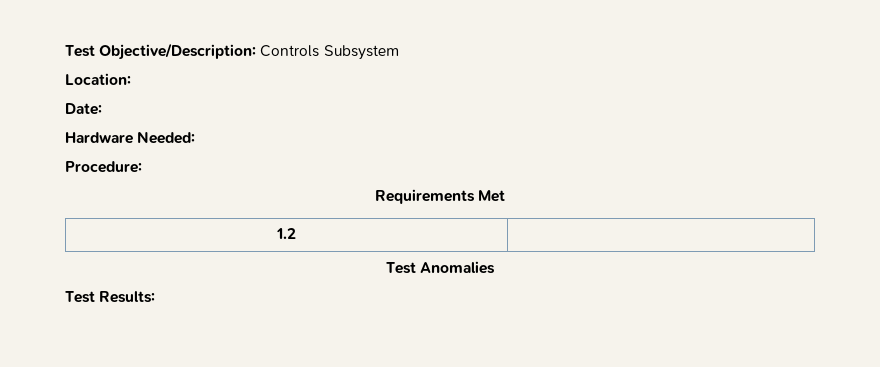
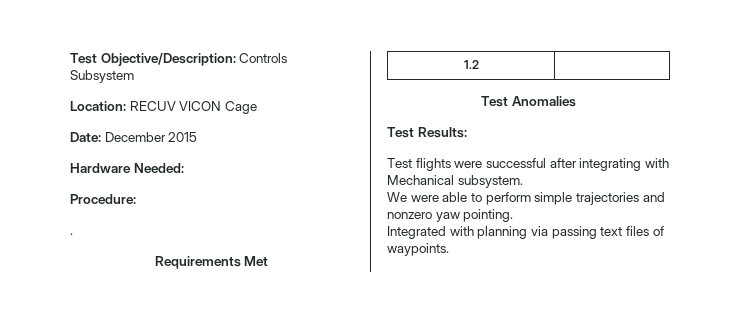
(131, 79) none -> [129,101,257,114] RECUV VICON Cage
(102, 109) none -> [104,132,198,142] December 2015
(142, 167) none -> [70,233,73,235] // .
(156, 297) none -> [387,158,669,171] [387,175,523,188] [387,192,665,205] [387,209,514,222] [387,226,664,239] [387,243,449,256] // Test flights were successful after integrating with Mechanical subsystem. // We were able to perform simple trajectories and nonzero yaw pointing. // Integrated with planning via passing text files of waypoints.

